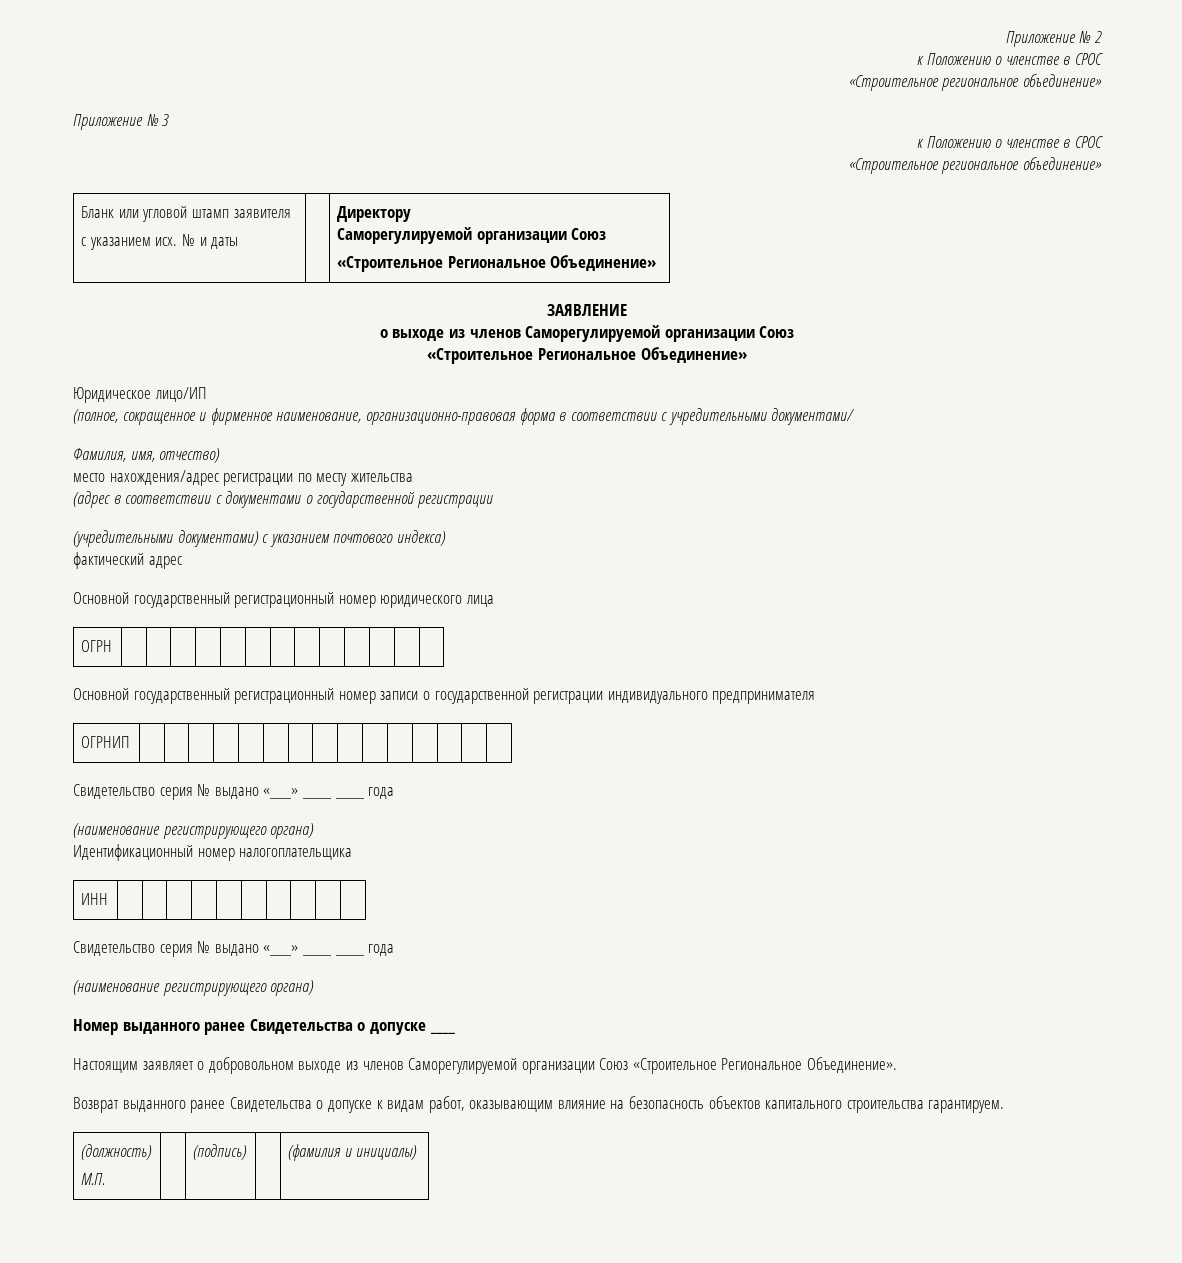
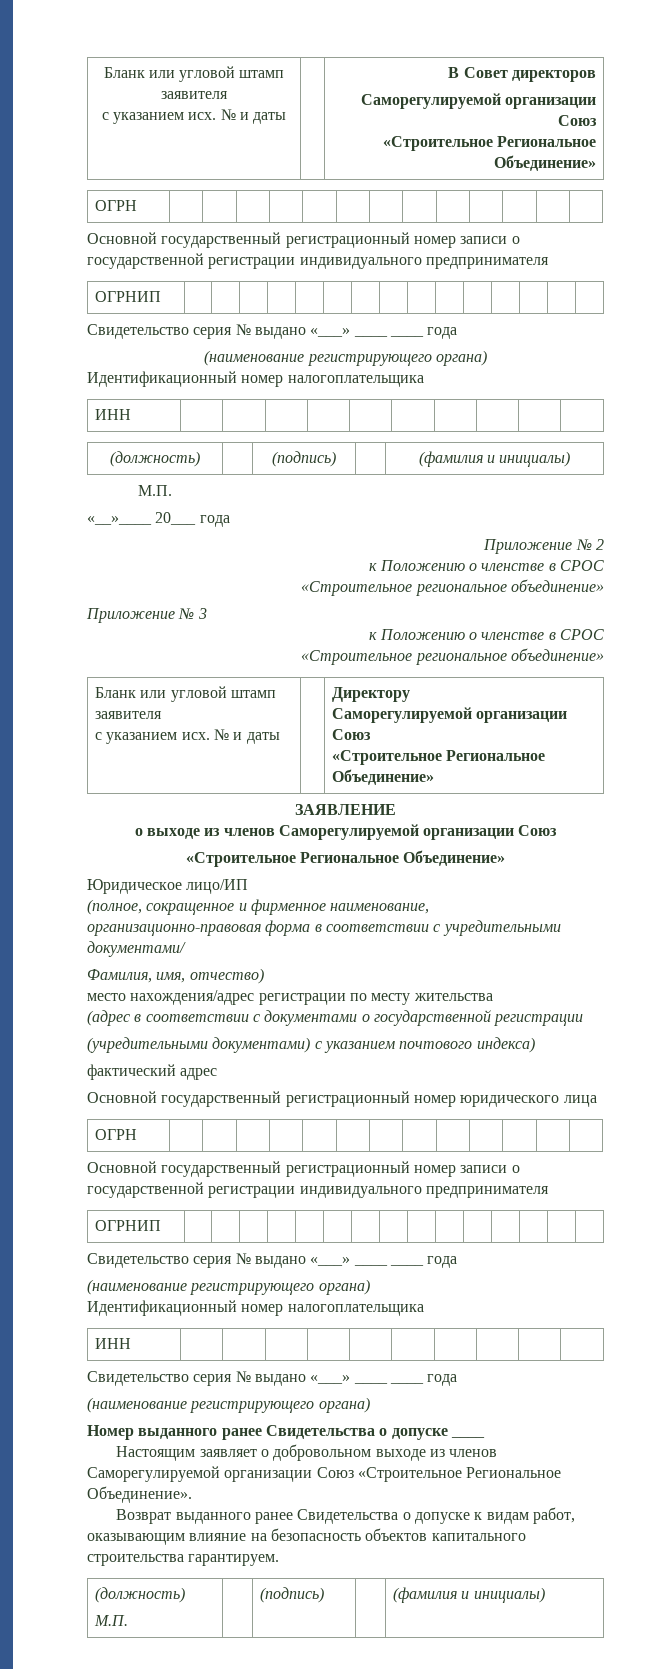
(1005, 39) none -> [103,66,285,82] [161,91,228,99] [101,109,287,124] [448,67,597,82] [360,93,597,109] [558,115,598,126] [382,136,597,151] [494,155,597,171] [94,200,137,211] [87,232,520,248] [87,253,549,269] [94,291,161,302] [87,324,458,339] [204,350,487,366] [87,371,424,387] [94,409,131,420] [110,451,200,467] [272,451,336,467] [418,451,571,467] [137,485,172,496] [87,512,230,527] Бланк или угловой штамп заявителя // с указанием исх. № и даты | | В Совет директоров // Саморегулируемой организации Союз // «Строительное Региональное Объединение» // ОГРН | | | | | | | | | | | | | // Основной государственный регистрационный номер записи о государственной регистрации индивидуального предпринимателя // ОГРНИП | | | | | | | | | | | | | | | // Свидетельство серия № выдано «___» ____ ____ года // (наименование регистрирующего органа) // Идентификационный номер налогоплательщика // ИНН | | | | | | | | | | // (должность) | | (подпись) | | (фамилия и инициалы) // М.П. // «__»____ 20___ года //

